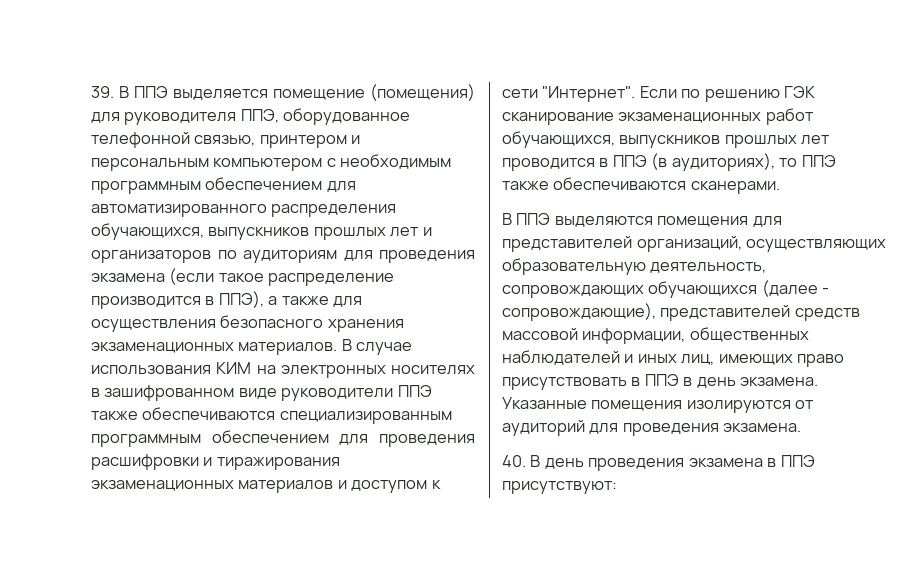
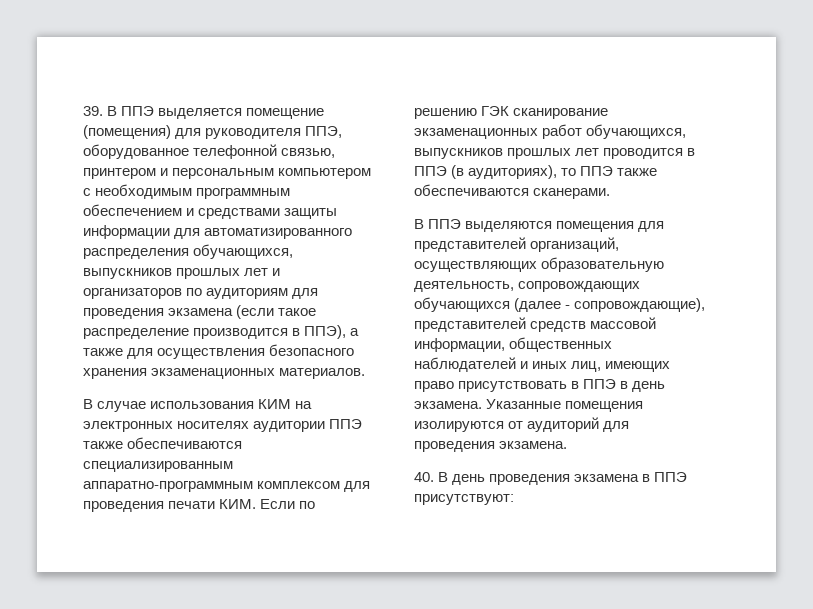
(323, 183) none -> [186,208,338,219] [83,225,170,239] и средствами защиты информации
(338, 348) none -> (366, 373) //
[91,385,432,401] [91,407,452,424] [91,430,475,447] [91,454,340,470] [91,480,441,493] [502,86,636,102] в зашифрованном виде руководители ППЭ также обеспечиваются специализированным программным обеспечением для проведения расшифровки и тиражирования экзаменационных материалов и доступом к сети "Интернет". -> [253,419,363,432] [83,437,243,449] [83,461,233,472] [83,481,371,492] [83,499,257,512] аудитории ППЭ также обеспечиваются специализированным аппаратно-программным комплексом для проведения печати КИМ.

